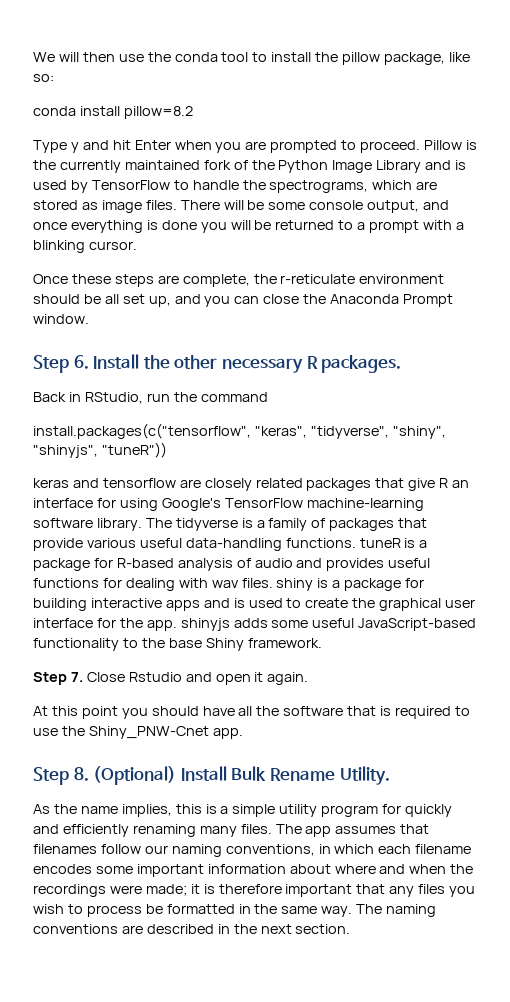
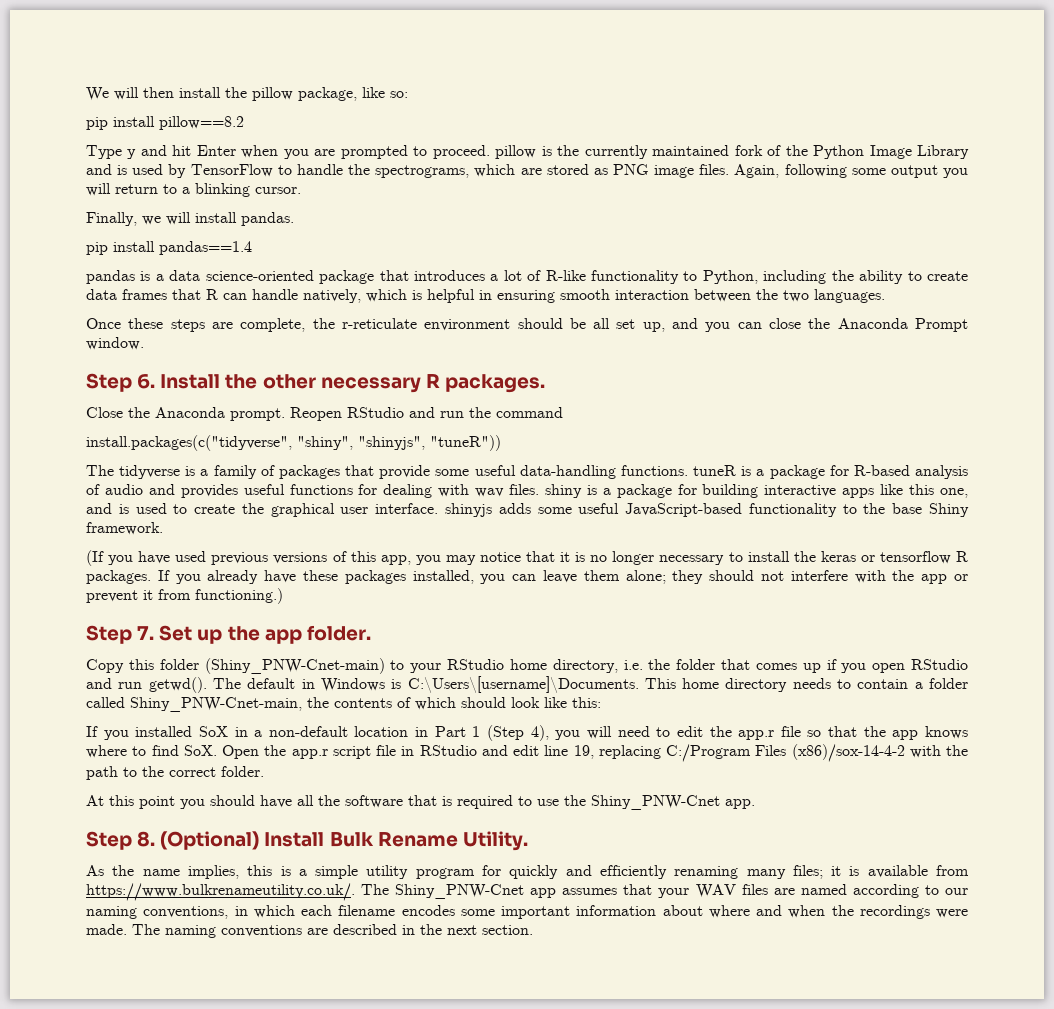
[118,52,268,62] use the conda tool to -> (174, 92) none
[33,106,193,119] conda install pillow=8.2 -> [86,116,244,130] pip install pillow==8.2
[424,140,463,150] Pillow -> [495,145,537,159] pillow
(98, 206) none -> [612,164,649,175] PNG
[180,200,450,213] [33,220,464,233] [33,240,137,253] There will be some console output, and once everything is done you will be returned to a prompt with a blinking cursor. -> [734,164,968,178] [86,183,301,197] [86,212,294,226] [86,241,252,255] [86,270,969,284] [86,289,885,303] Again, following some output you will return to a blinking cursor. // Finally, we will install pandas. // pip install pandas==1.4 // pandas is a data science-oriented package that introduces a lot of R-like functionality to Python, including the ability to create data frames that R can handle natively, which is helpful in ensuring smooth interaction between the two languages.
[33,392,143,404] Back in RStudio, -> [86,407,435,421] Close the Anaconda prompt. Reopen RStudio and
[33,423,389,439] install.packages(c("tensorflow", "keras", "tidyverse", -> [86,435,292,451] install.packages(c("tidyverse",
[33,478,470,491] [33,498,424,511] [33,518,142,531] keras and tensorflow are closely related packages that give R an interface for using Google's TensorFlow machine-learning software library. -> (501, 443) none
[86,538,136,548] various -> [435,469,470,476] some
(200, 605) none -> [880,484,969,498] like this one,
[33,618,177,631] interface for the app. -> [375,503,439,514] interface.
[33,672,309,685] Step 7. Close Rstudio and open it again. -> [86,550,969,566] [86,570,968,584] [86,588,283,604] [86,625,371,644] [86,658,969,674] [86,676,968,693] [86,697,601,712] [86,725,968,741] [86,744,968,762] [86,766,264,780] (If you have used previous versions of this app, you may notice that it is no longer necessary to install the keras or tensorflow R packages. If you already have these packages installed, you can leave them alone; they should not interfere with the app or prevent it from functioning.) // Step 7. Set up the app folder. // Copy this folder (Shiny_PNW-Cnet-main) to your RStudio home directory, i.e. the folder that comes up if you open RStudio and run getwd(). The default in Windows is C:\Users\[username]\Documents. This home directory needs to contain a folder called Shiny_PNW-Cnet-main, the contents of which should look like this: // If you installed SoX in a non-default location in Part 1 (Step 4), you will need to edit the app.r file so that the app knows where to find SoX. Open the app.r script file in RStudio and edit line 19, replacing C:/Program Files (x86)/sox-14-4-2 with the path to the correct folder.
[240,824,430,837] [33,844,141,854] files. The app assumes that filenames follow -> [792,865,969,879] [86,883,939,901] files; it is available from https://www.bulkrenameutility.co.uk/. The Shiny_PNW-Cnet app assumes that your WAV files are named according to
[145,884,476,897] [33,904,353,917] made; it is therefore important that any files you wish to process be formatted in the same way. -> [86,924,127,935] made.

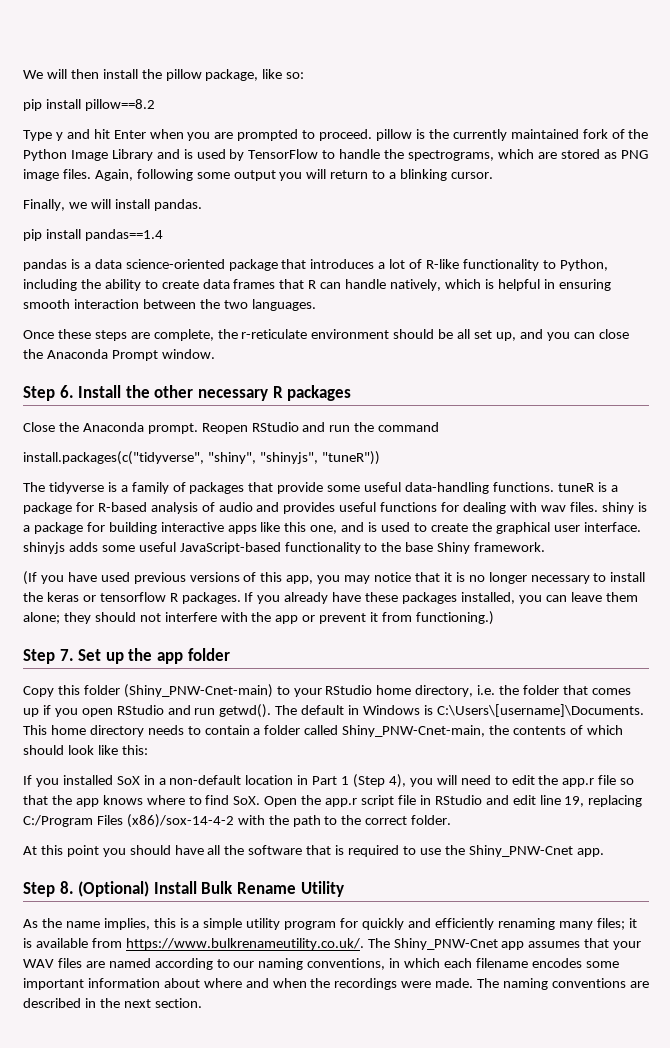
[444,374,545,393] packages. -> [287,385,352,401] packages
[306,625,371,641] folder. -> [187,648,230,661] folder
[462,831,528,851] Utility. -> [300,881,344,897] Utility

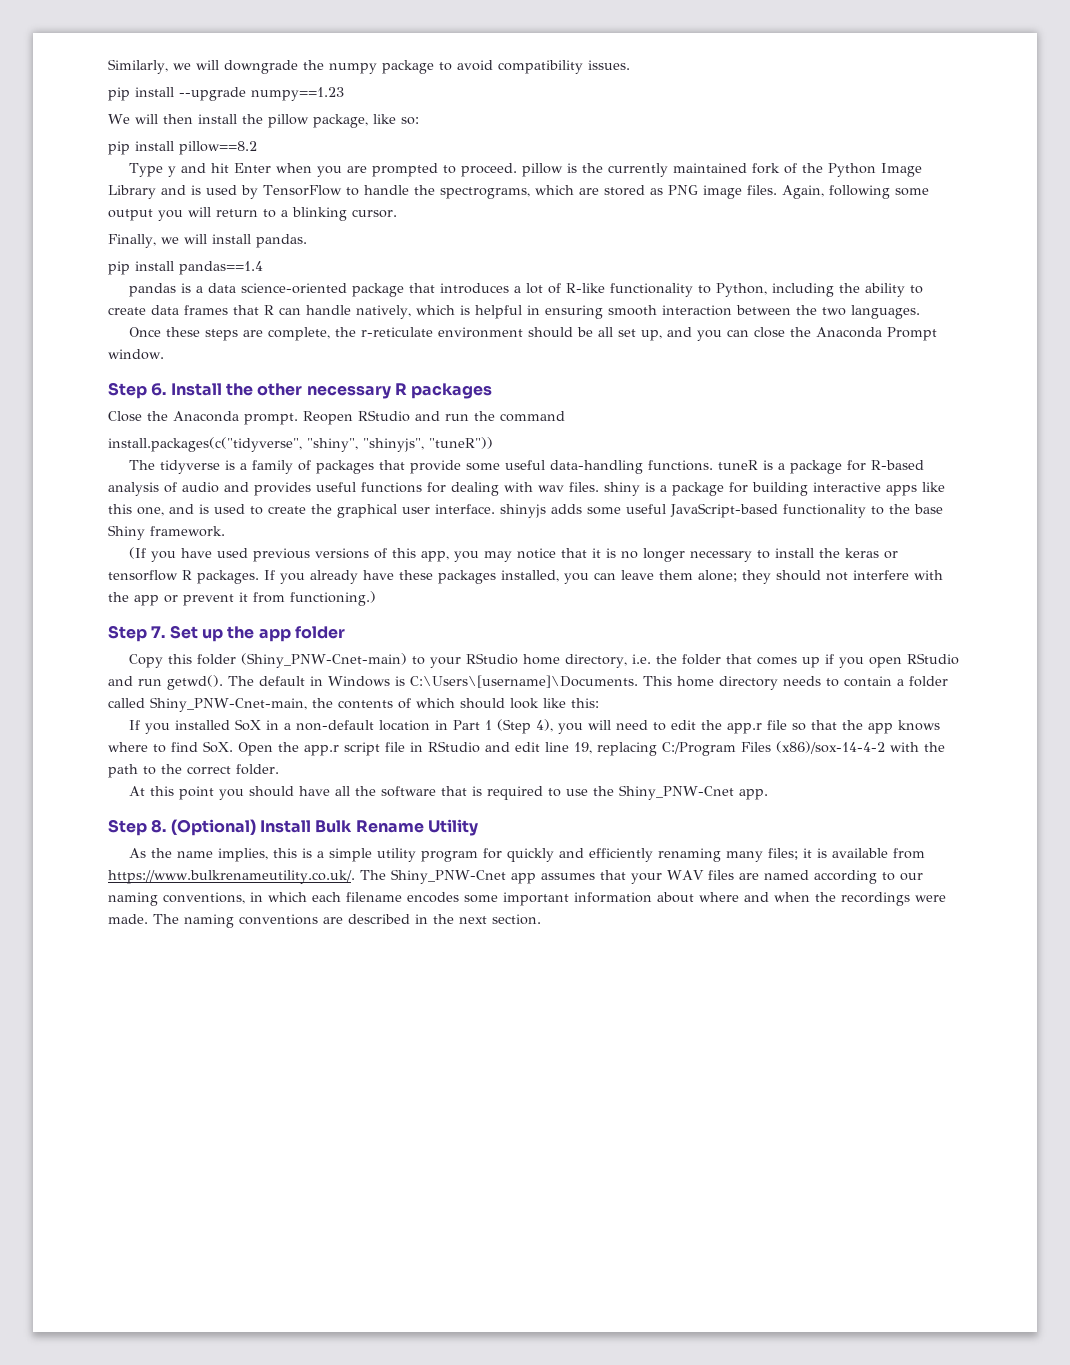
(23, 74) none -> [108,59,630,74] [108,87,344,101] Similarly, we will downgrade the numpy package to avoid compatibility issues. // pip install --upgrade numpy==1.23 //

